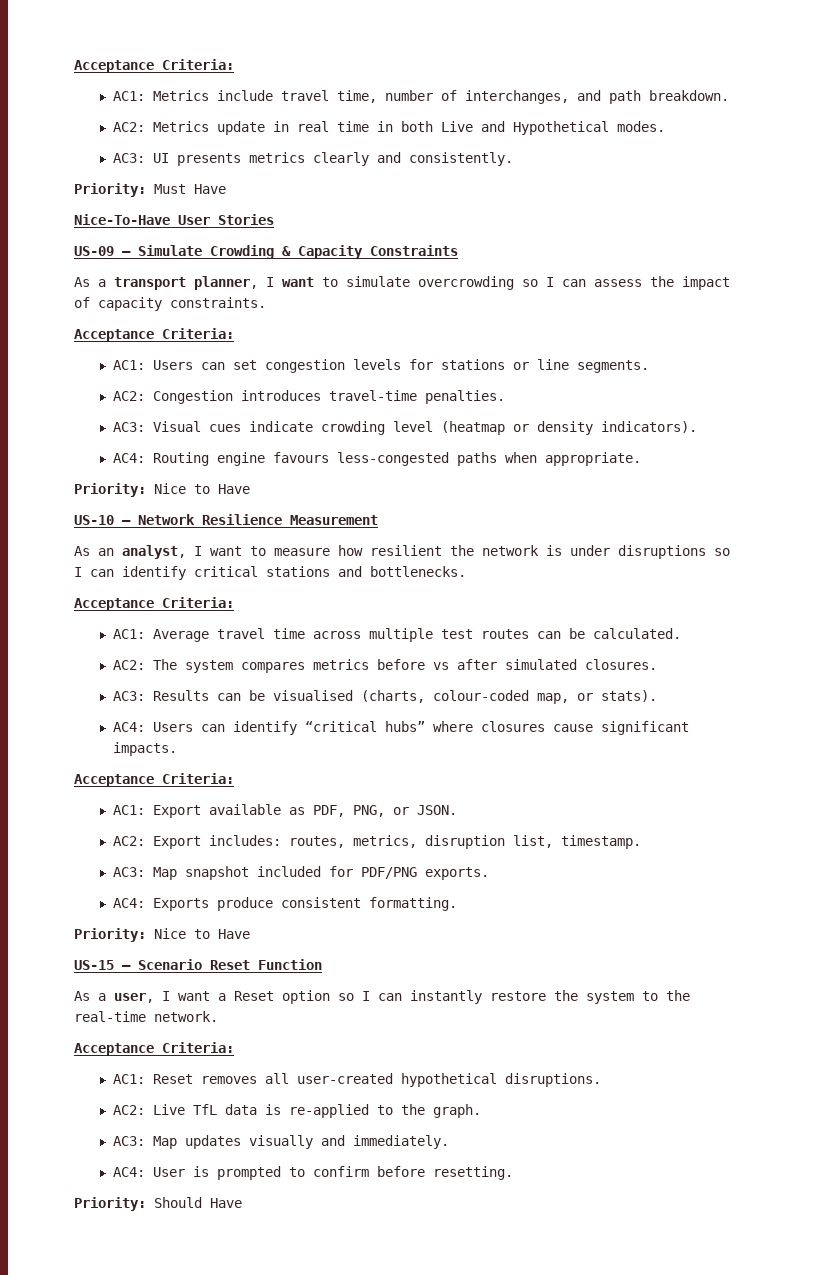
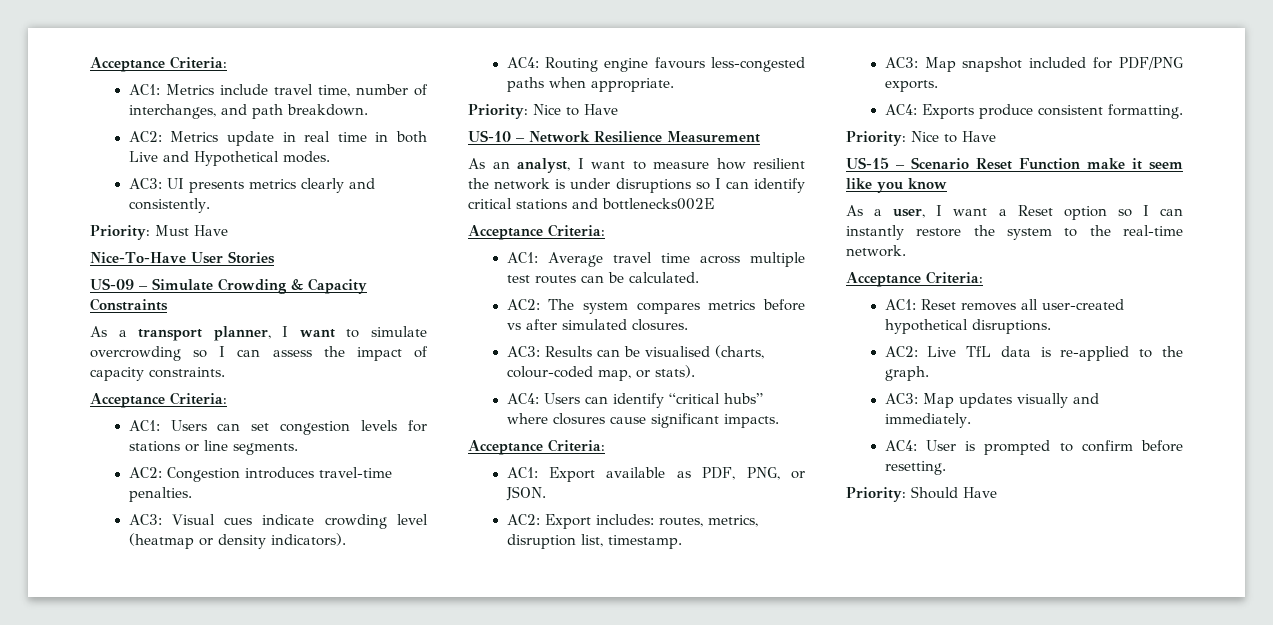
[370,566,466,577] bottlenecks. -> [602,198,714,210] bottlenecks002E
(322, 964) none -> [1087,158,1183,170] [846,178,947,193] make it seem like you know

